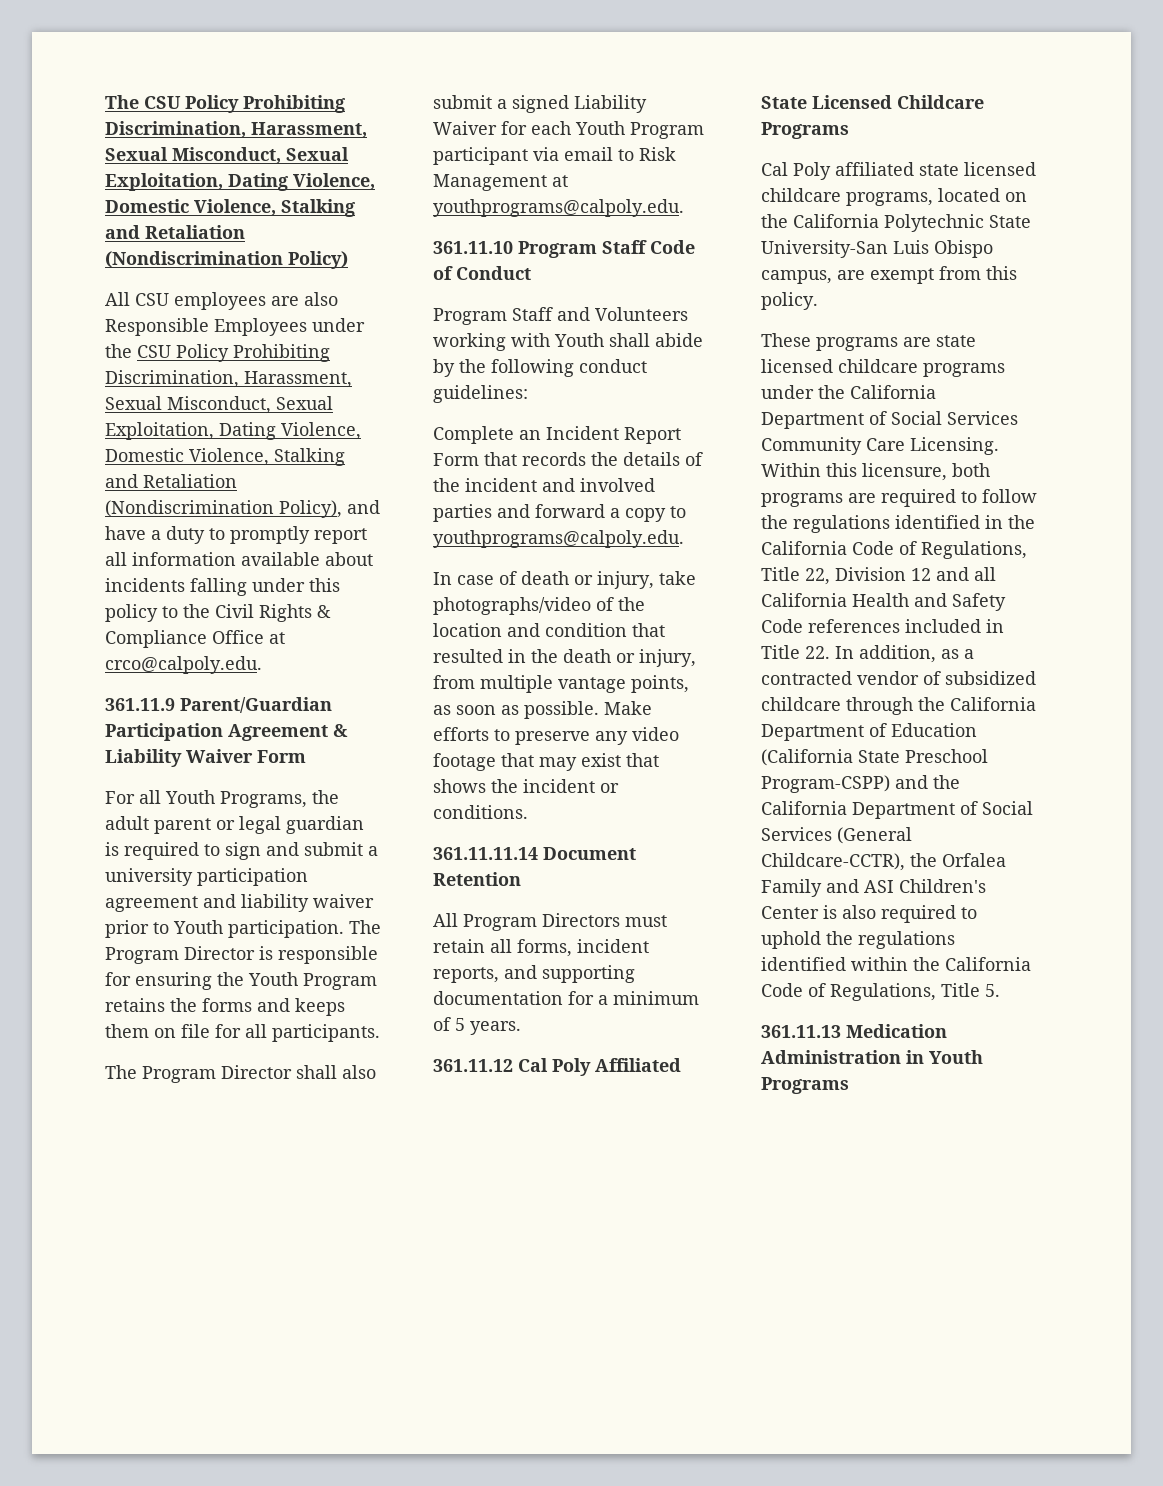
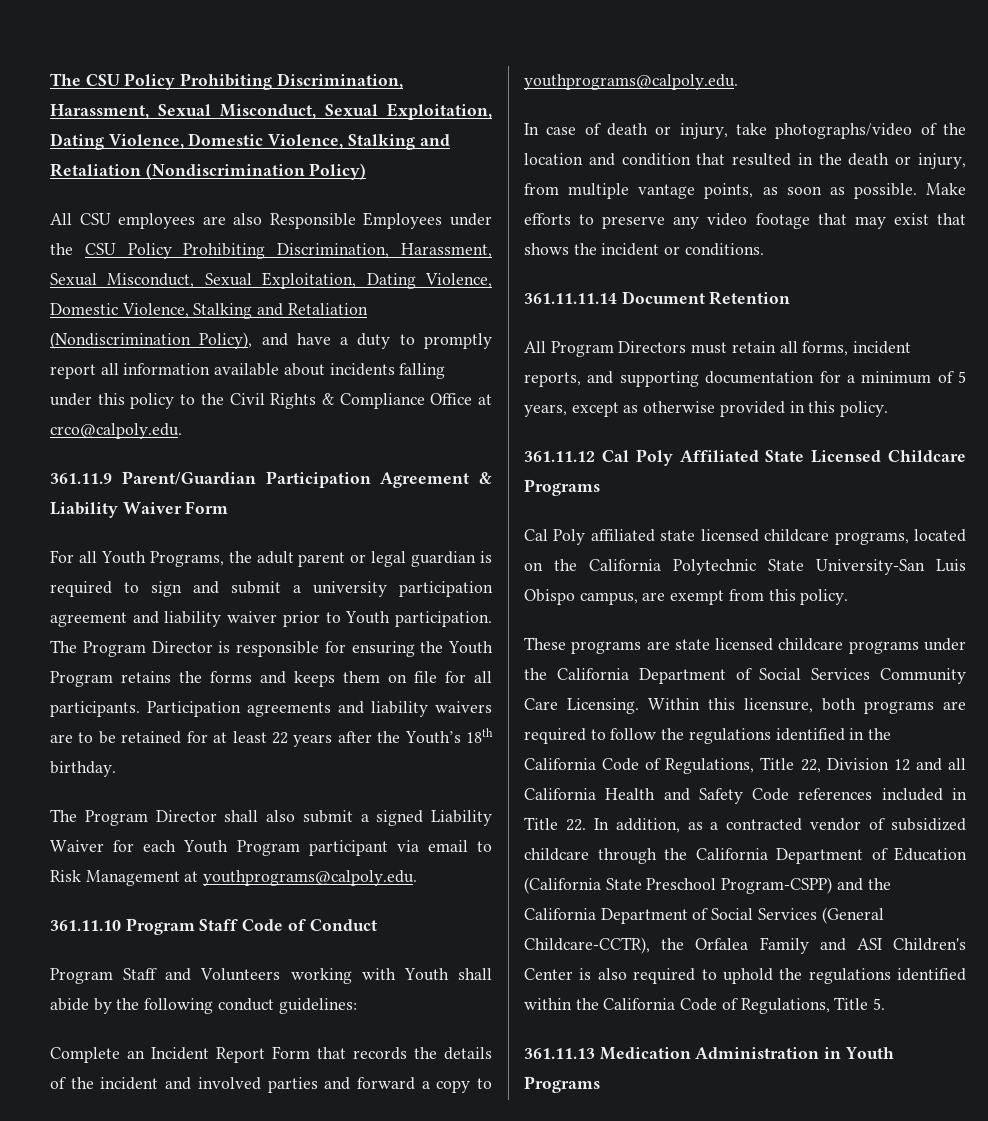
(380, 1033) none -> [147,701,492,717] [50,728,493,747] [50,761,116,777] Participation agreements and liability waivers are to be retained for at least 22 years after the Youth’s 18th birthday.
[470,1021,521,1035] years. -> [524,401,889,417] years, except as otherwise provided in this policy.

